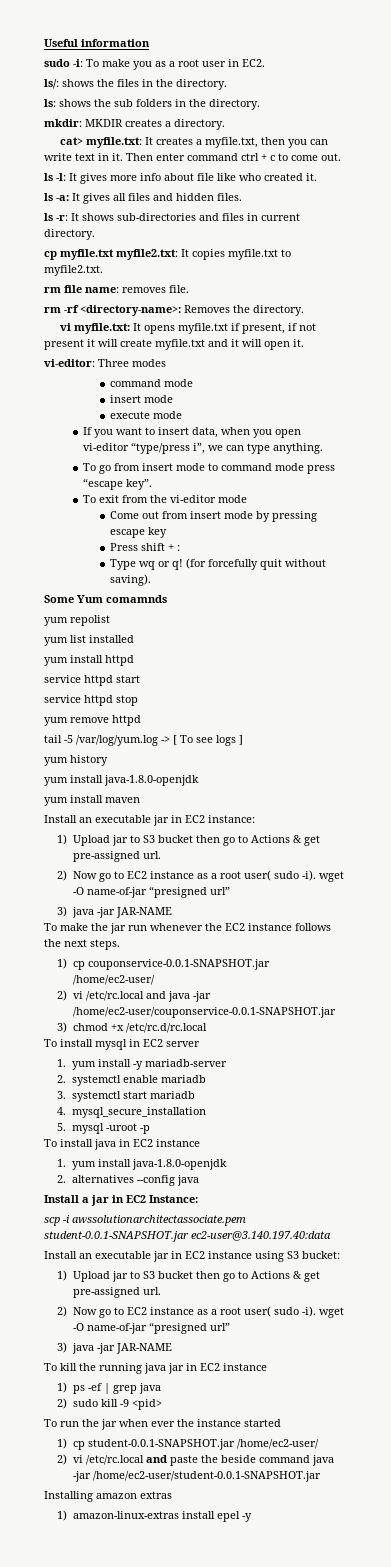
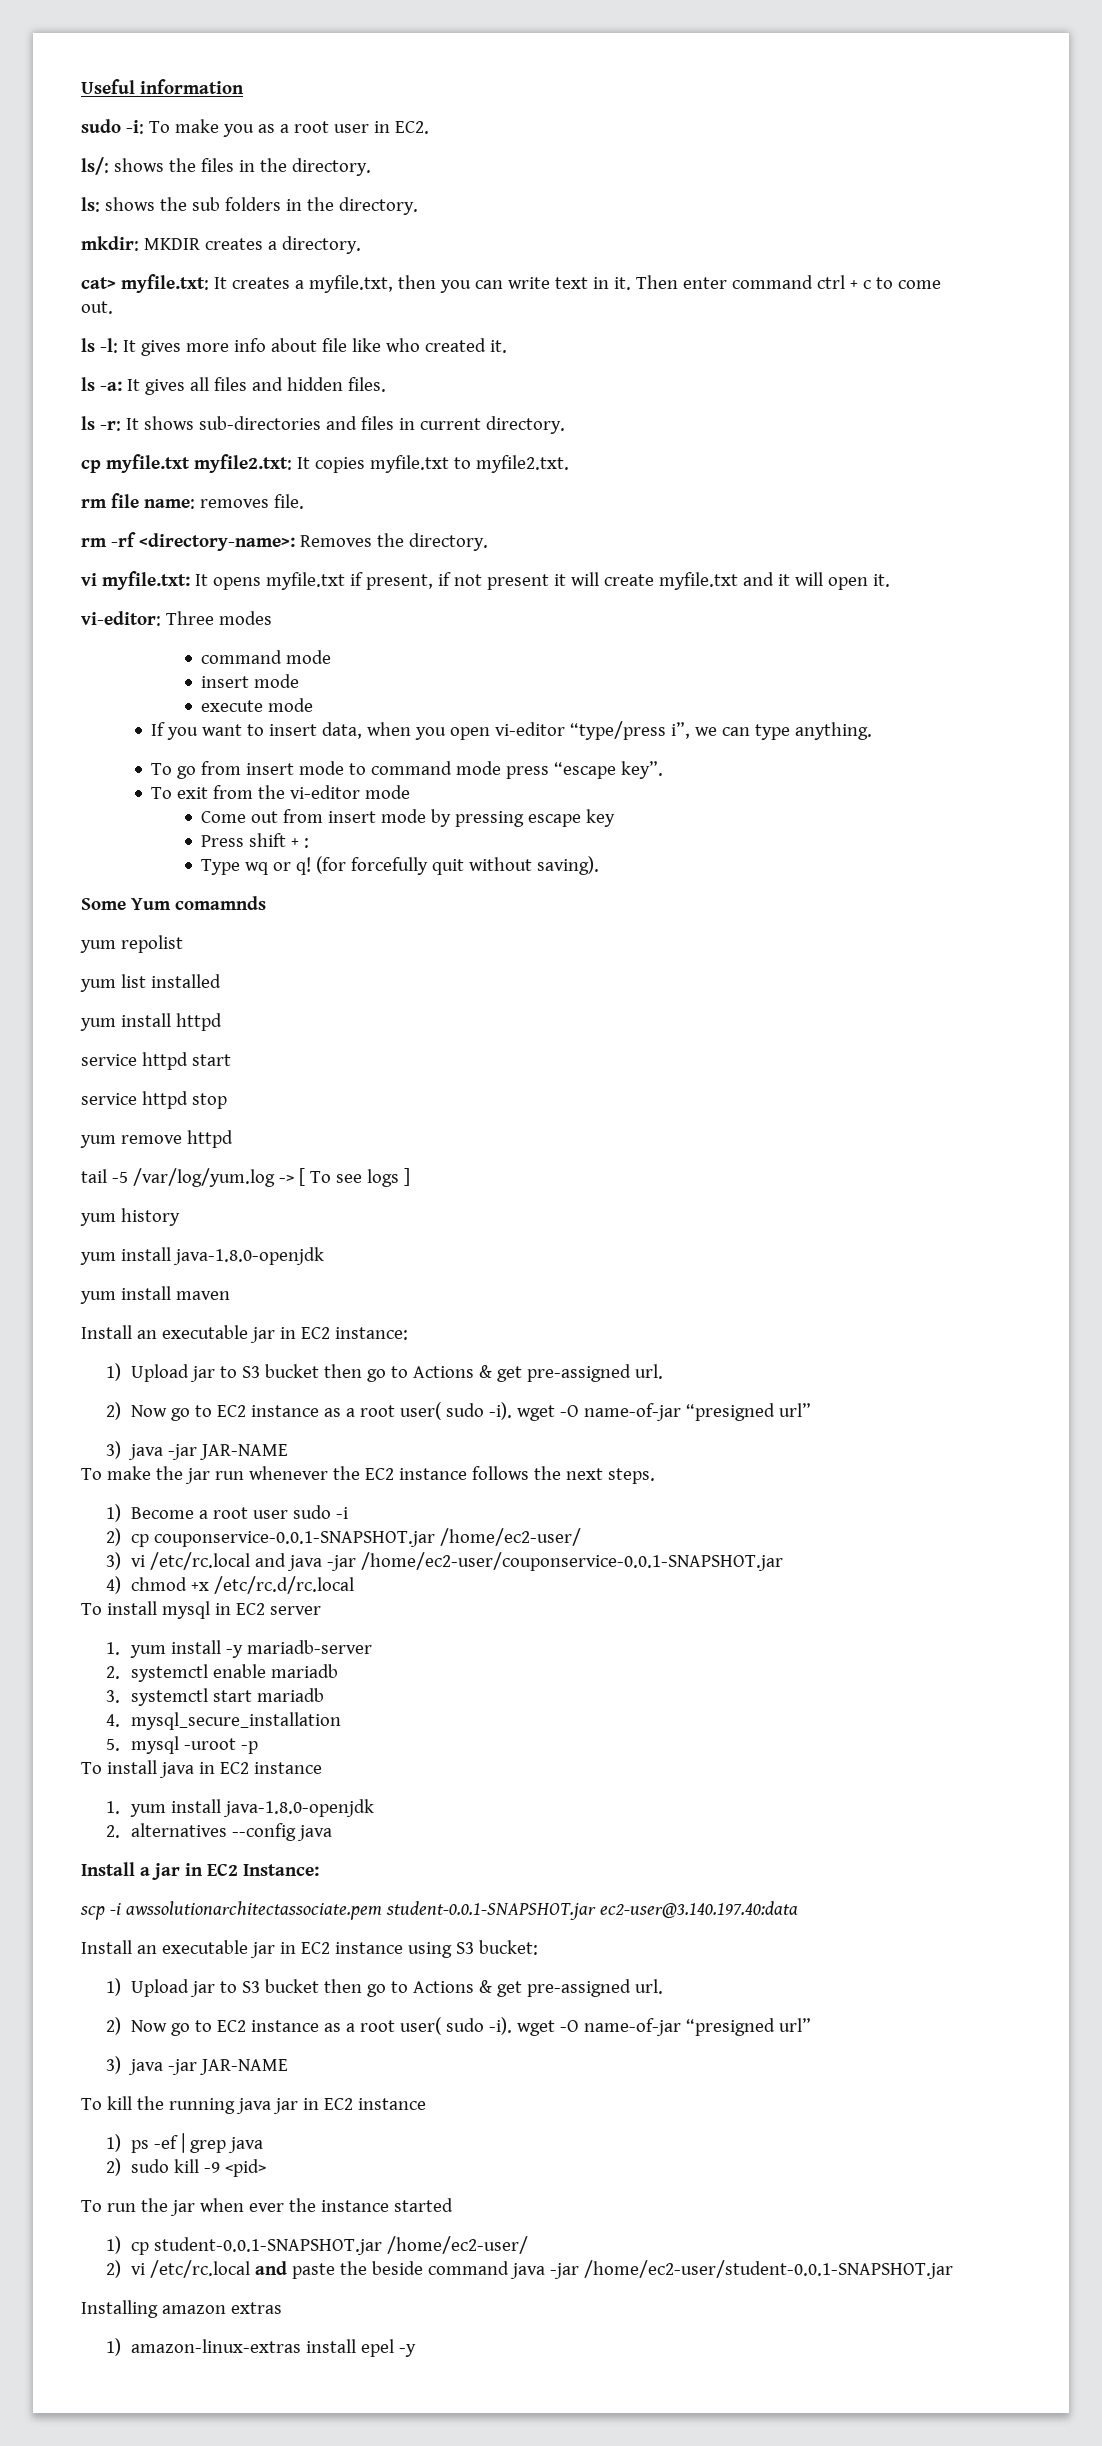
(68, 963) none -> [130,1505,348,1519] [105,1528,121,1546] Become a root user sudo -i // 2)
[57,990,68,1001] 2) -> [105,1552,121,1570] 3)
[57,1022,68,1033] 3) -> [105,1576,121,1594] 4)

